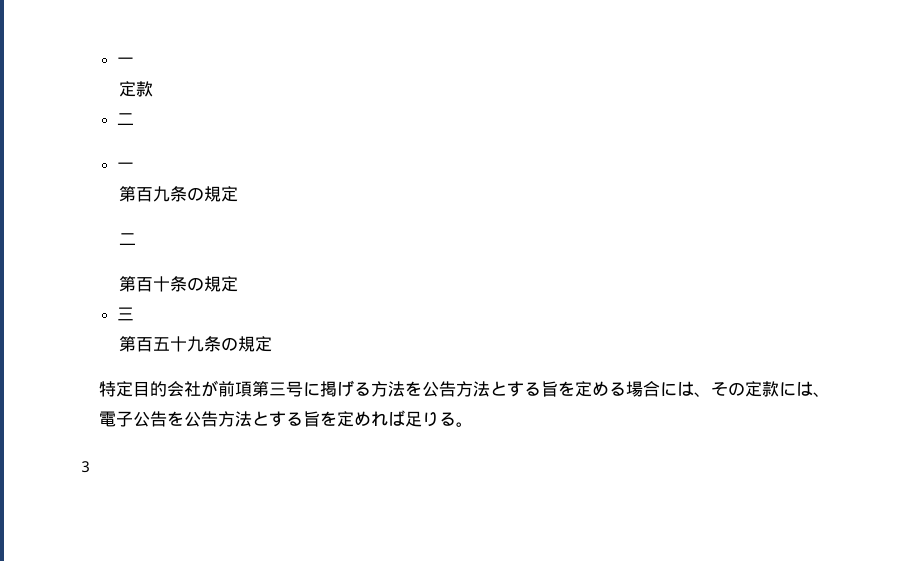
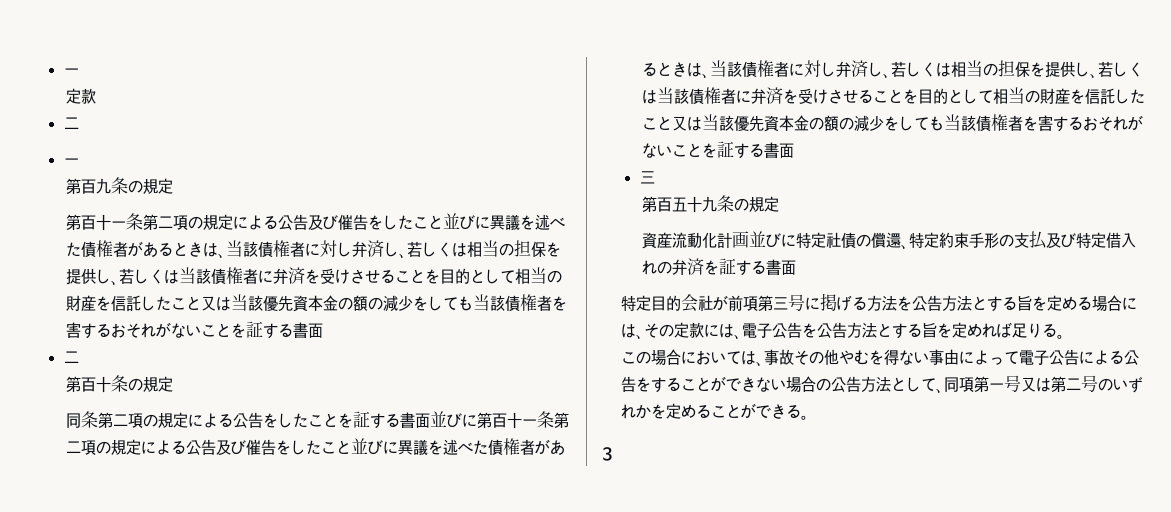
[119,233,137,245] [119,276,239,292] 二 // 第百十条の規定 -> [66,213,566,231] [66,240,562,259] [66,267,563,286] [66,294,568,312] [66,321,324,339] [63,351,79,364] [66,375,174,393] [66,411,570,429] [66,438,566,456] [642,60,1144,79] [642,87,1146,105] [642,114,1144,132] [642,141,795,159] 第百十一条第二項の規定による公告及び催告をしたこと並びに異議を述べた債権者があるときは、当該債権者に対し弁済し、若しくは相当の担保を提供し、若しくは当該債権者に弁済を受けさせることを目的として相当の財産を信託したこと又は当該優先資本金の額の減少をしても当該債権者を害するおそれがないことを証する書面 // 二 // 第百十条の規定 // 同条第二項の規定による公告をしたことを証する書面並びに第百十一条第二項の規定による公告及び催告をしたこと並びに異議を述べた債権者があるときは、当該債権者に対し弁済し、若しくは相当の担保を提供し、若しくは当該債権者に弁済を受けさせることを目的として相当の財産を信託したこと又は当該優先資本金の額の減少をしても当該債権者を害するおそれがないことを証する書面
(273, 344) none -> [642,231,1137,250] [642,258,797,276] // 資産流動化計画並びに特定社債の償還、特定約束手形の支払及び特定借入れの弁済を証する書面
(473, 424) none -> [621,349,1140,367] [621,375,1144,394] [621,403,810,420] // この場合においては、事故その他やむを得ない事由によって電子公告による公告をすることができない場合の公告方法として、同項第一号又は第二号のいずれかを定めることができる。

